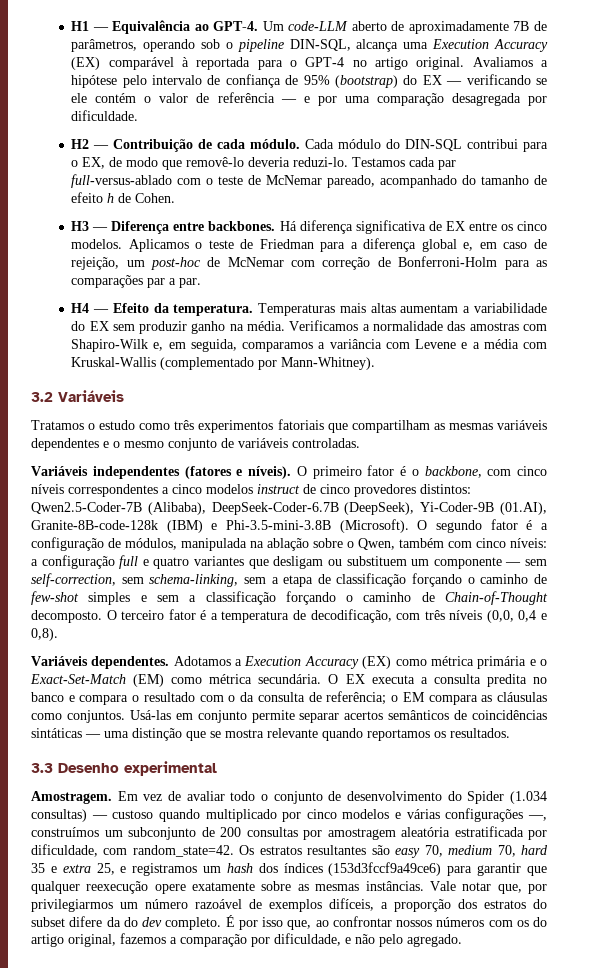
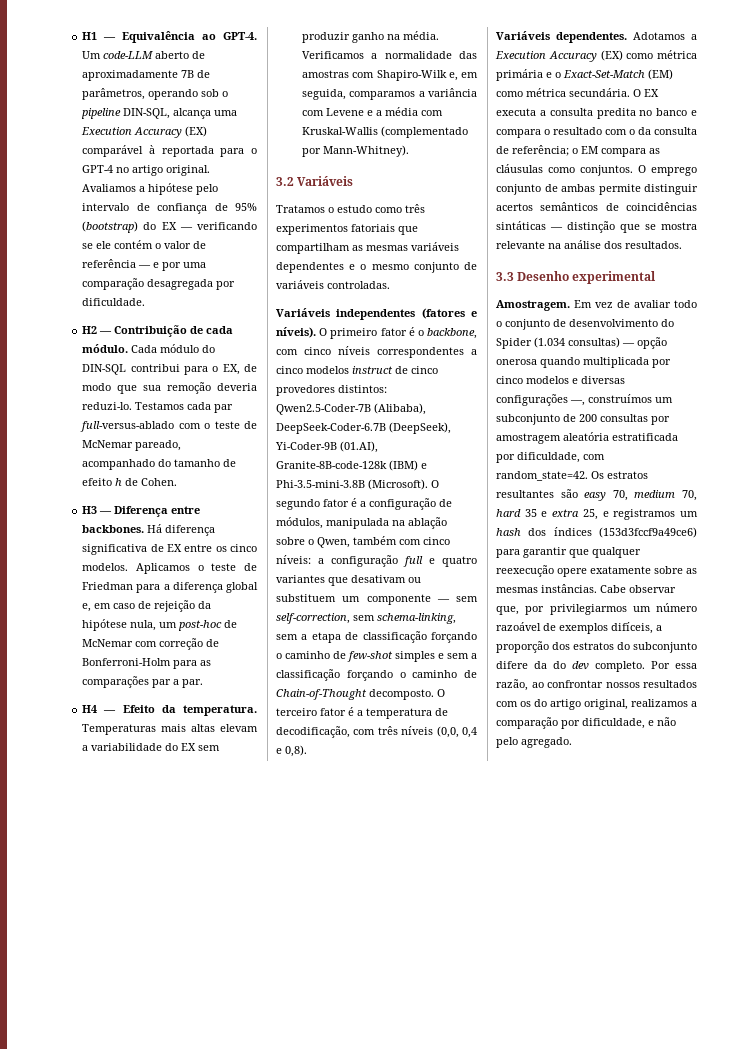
[186,157,245,167] removê-lo -> [143,382,212,394] sua remoção
[71,257,120,270] rejeição, -> [154,600,212,612] [82,619,157,631] rejeição da hipótese nula,
[400,304,459,313] aumentam -> [220,724,258,732] elevam
[273,556,324,569] desligam -> [351,575,406,583] desativam
[129,710,340,723] Usá-las em conjunto permite separar -> [638,165,697,176] [496,184,698,195] O emprego conjunto de ambas permite distinguir
[104,731,129,738] uma -> (563, 228) none
[322,728,446,741] quando reportamos os -> [548,240,622,249] na análise dos
[112,809,277,822] custoso quando multiplicado -> [637,337,667,349] [496,357,649,368] opção onerosa quando multiplicada
[406,809,440,819] várias -> [581,376,625,384] diversas
[429,881,492,891] Vale notar -> [600,585,676,593] Cabe observar
[31,917,65,927] subset -> [633,642,697,653] subconjunto
[225,915,312,930] É por isso que, -> [651,661,697,669] [496,679,528,691] Por essa razão,
[436,917,485,927] números -> [643,680,697,688] resultados
[120,933,166,944] fazemos -> [631,699,688,707] realizamos

